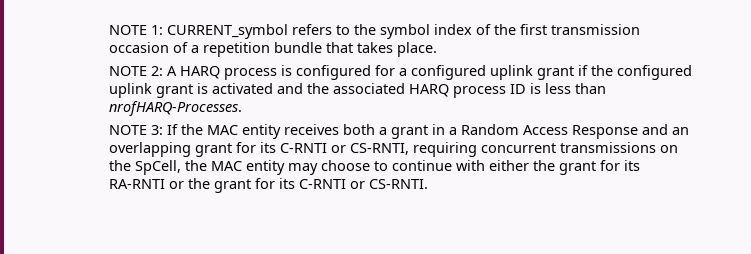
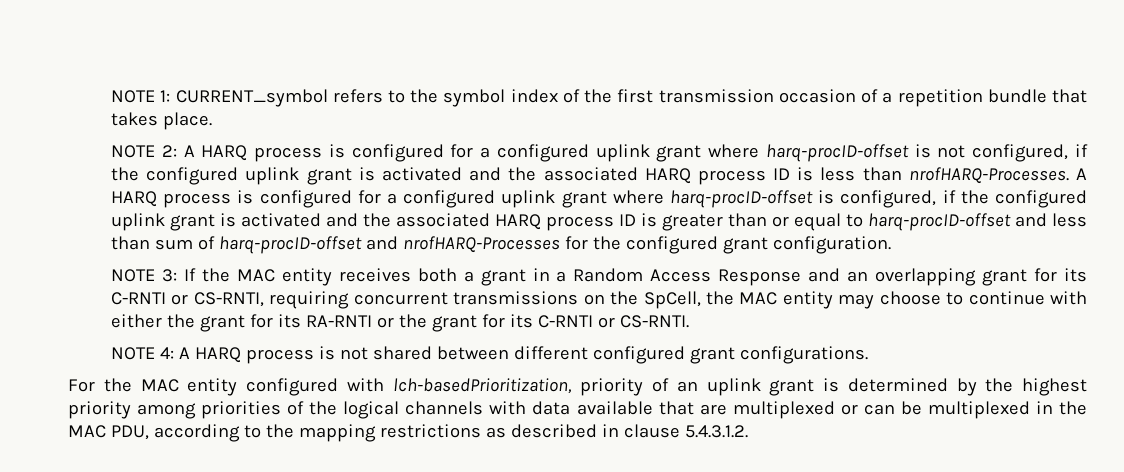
(575, 73) none -> [708,144,1069,162] where harq-procID-offset is not configured,
(243, 108) none -> [1076,168,1088,180] [111,190,1088,208] [111,213,1087,231] [111,236,892,254] A HARQ process is configured for a configured uplink grant where harq-procID-offset is configured, if the configured uplink grant is activated and the associated HARQ process ID is greater than or equal to harq-procID-offset and less than sum of harq-procID-offset and nrofHARQ-Processes for the configured grant configuration.
(429, 184) none -> [111,346,868,364] [68,378,1087,396] [68,401,1087,419] [68,424,748,442] // NOTE 4: A HARQ process is not shared between different configured grant configurations. // For the MAC entity configured with lch-basedPrioritization, priority of an uplink grant is determined by the highest priority among priorities of the logical channels with data available that are multiplexed or can be multiplexed in the MAC PDU, according to the mapping restrictions as described in clause 5.4.3.1.2.

